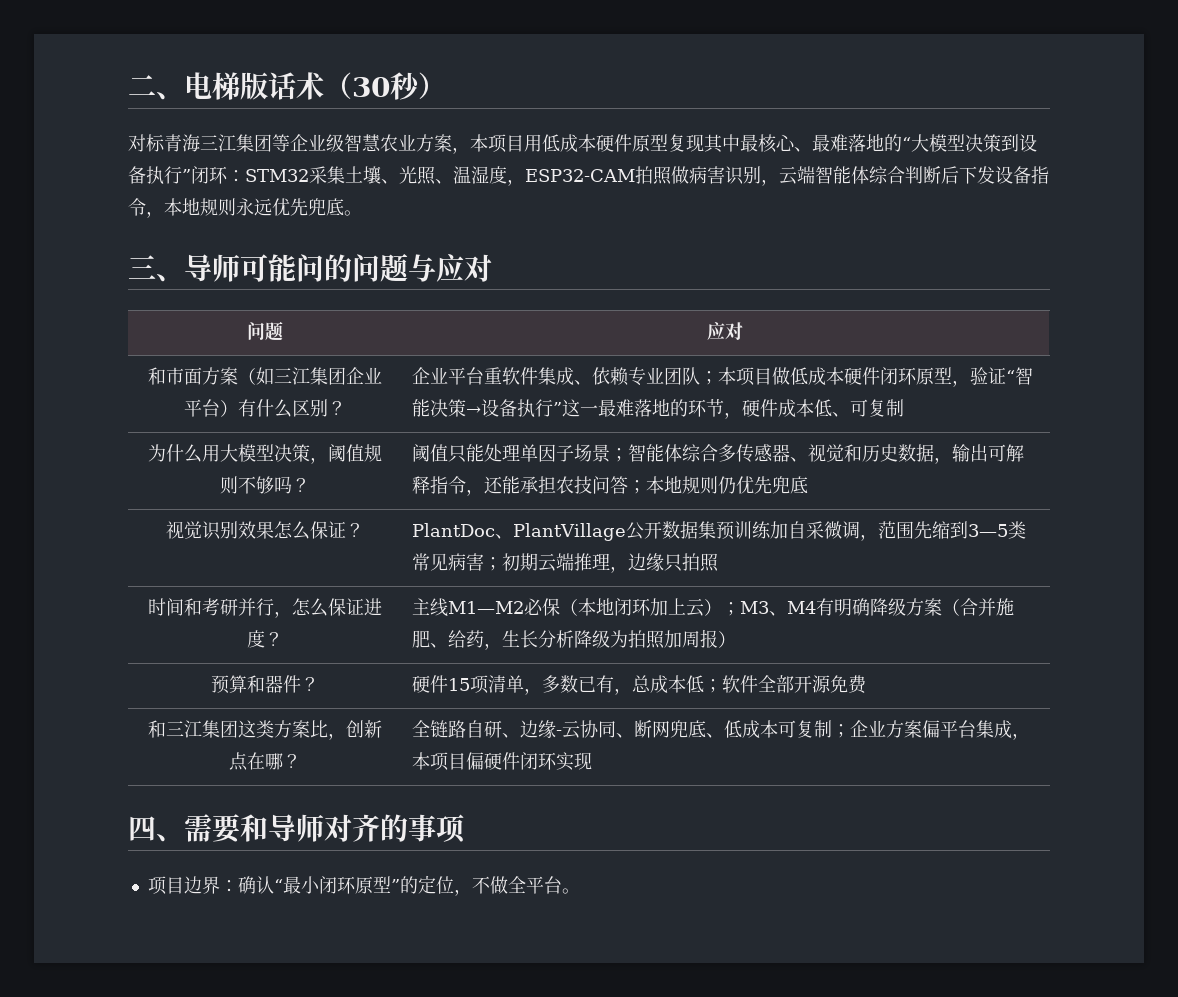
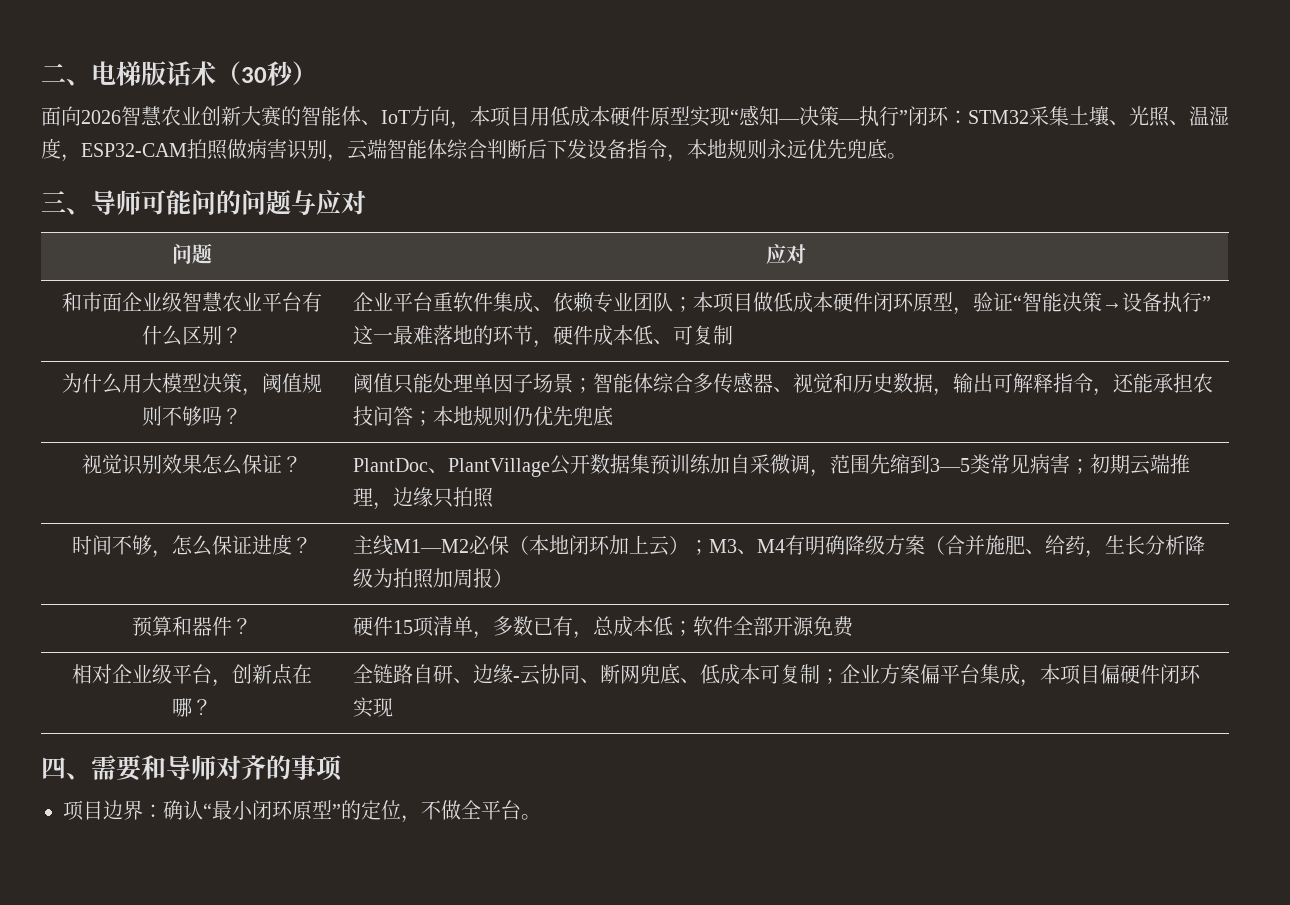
[128,134,452,152] 对标青海三江集团等企业级智慧农业方案 -> [41,106,450,127] 面向2026智慧农业创新大赛的智能体、IoT方向
[668,134,1037,153] [128,166,146,184] 复现其中最核心、最难落地的“大模型决策到设备 -> [690,105,860,127] 实现“感知—决策—
[201,367,382,385] [183,399,238,417] 方案（如三江集团企业平台） -> [121,292,302,312] 企业级智慧农业平台
[183,598,274,616] 和考研并行 -> [111,535,152,555] 不够
[147,720,328,738] 和三江集团这类方案比 -> [71,664,212,684] 相对企业级平台

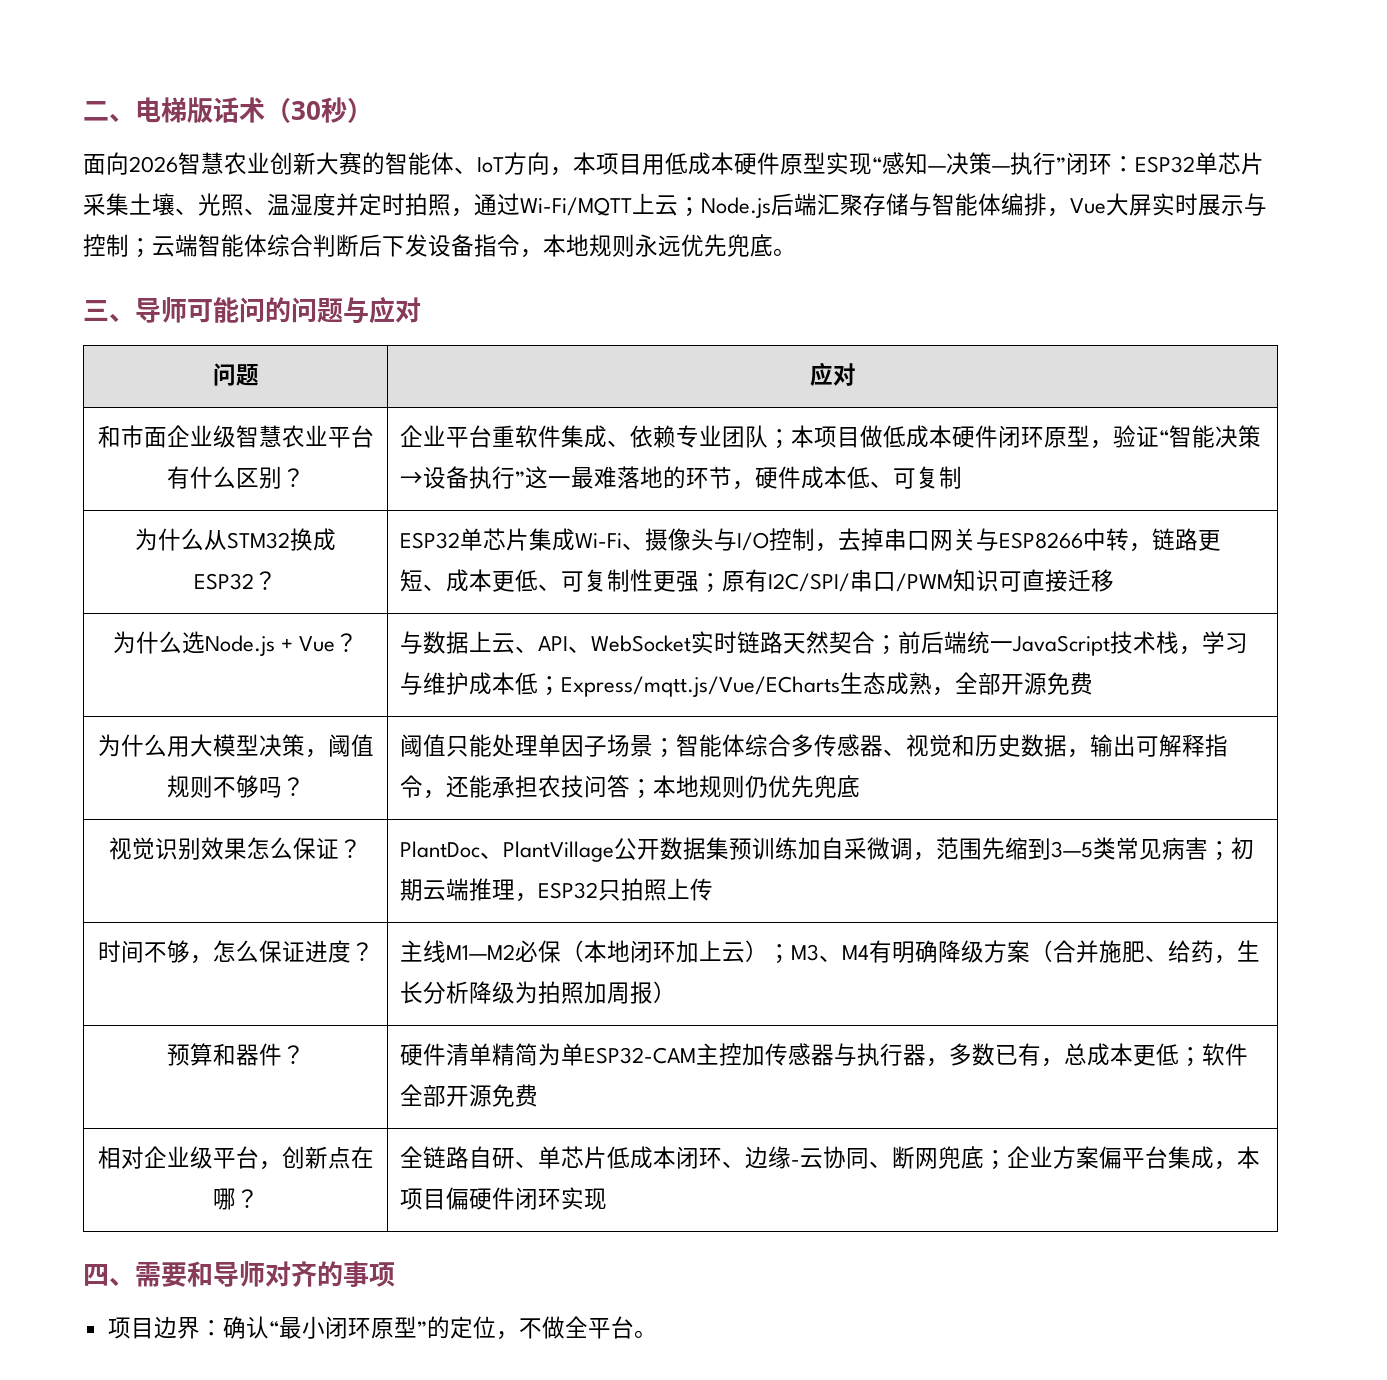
[968,110,1029,124] STM32 -> [1135,152,1264,175] ESP32单芯片
[61,139,347,162] ，ESP32-CAM拍照做病害识别， -> [336,193,1267,218] [83,234,152,258] 并定时拍照，通过Wi-Fi/MQTT上云；Node.js后端汇聚存储与智能体编排，Vue大屏实时展示与控制；
(734, 335) none -> [135,528,336,551] [194,571,277,590] [399,528,1221,552] [399,569,1114,593] [112,631,359,656] [399,631,1248,656] [399,672,1093,697] // 为什么从STM32换成ESP32？ | ESP32单芯片集成Wi-Fi、摄像头与I/O控制，去掉串口网关与ESP8266中转，链路更短、成本更低、可复制性更强；原有I2C/SPI/串口/PWM知识可直接迁移 // 为什么选Node.js + Vue？ | 与数据上云、API、WebSocket实时链路天然契合；前后端统一JavaScript技术栈，学习与维护成本低；Express/mqtt.js/Vue/ECharts生态成熟，全部开源免费
[393,487,434,507] 边缘 -> [537,882,598,899] ESP32
(495, 497) none -> [666,878,713,901] 上传
[393,616,474,637] 15项清单 -> [445,1043,926,1066] 清单精简为单ESP32-CAM主控加传感器与执行器
(654, 626) none -> [1132,1045,1156,1066] 更
(474, 680) none -> [537,1146,745,1169] 单芯片低成本闭环、
[680,664,821,685] 、低成本可复制 -> (984, 1157) none

